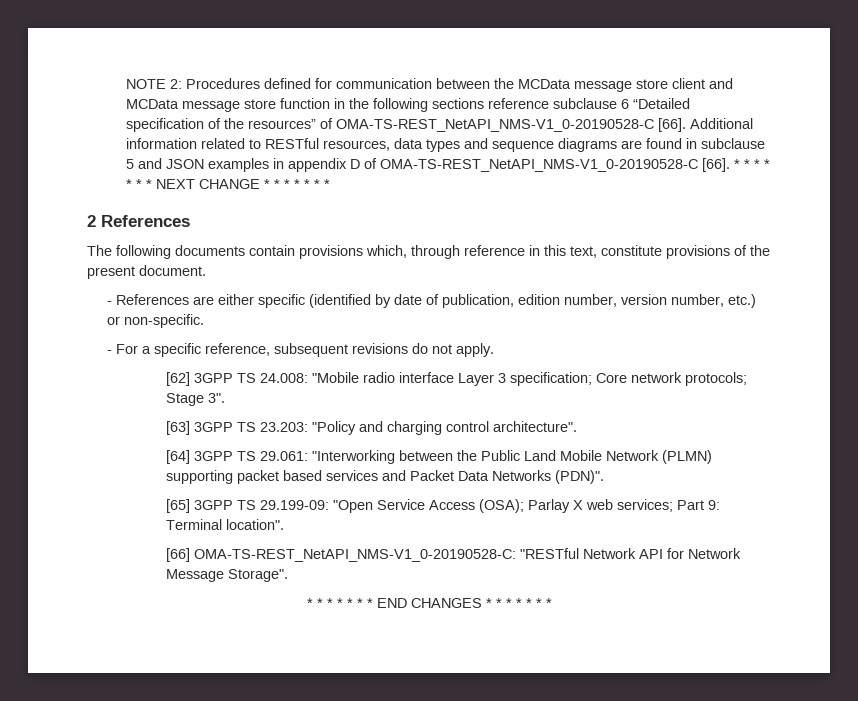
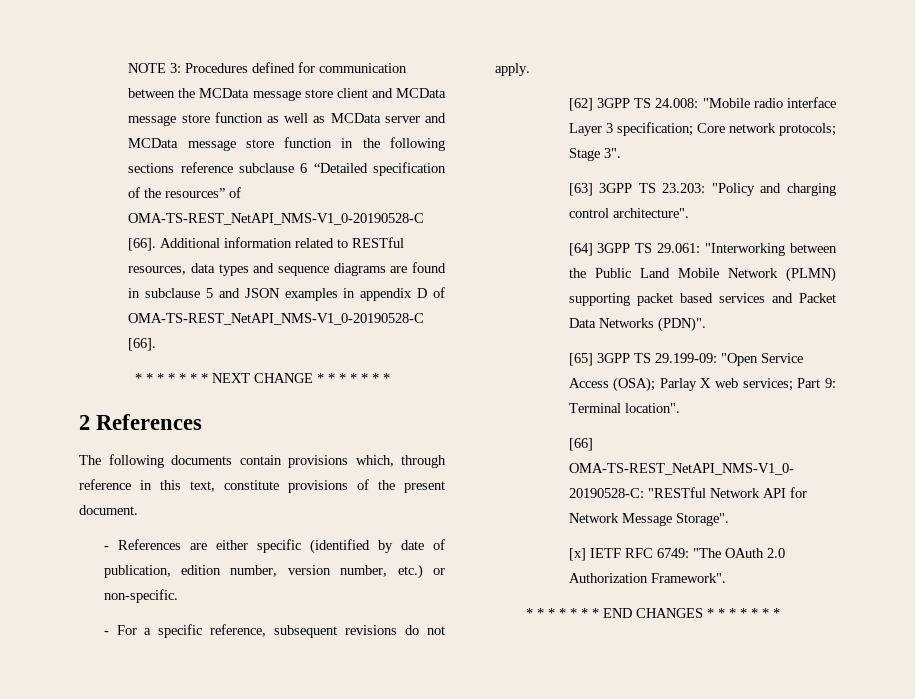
[170,79,183,89] 2: -> [170,63,182,73] 3:
(331, 103) none -> [266,113,446,123] [128,137,333,151] as well as MCData server and MCData message store function
(731, 165) none -> (157, 344) //
(288, 575) none -> [568,548,785,561] [568,573,726,583] // [x] IETF RFC 6749: "The OAuth 2.0 Authorization Framework".

